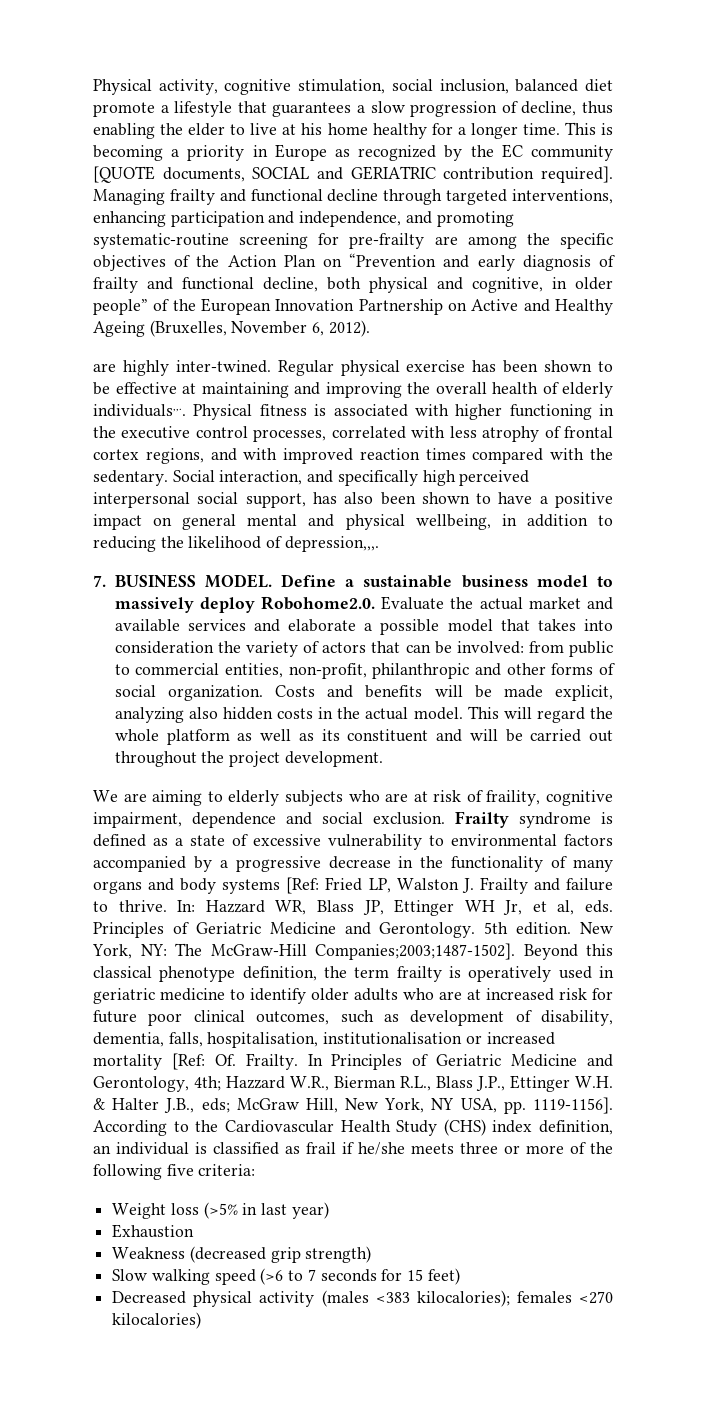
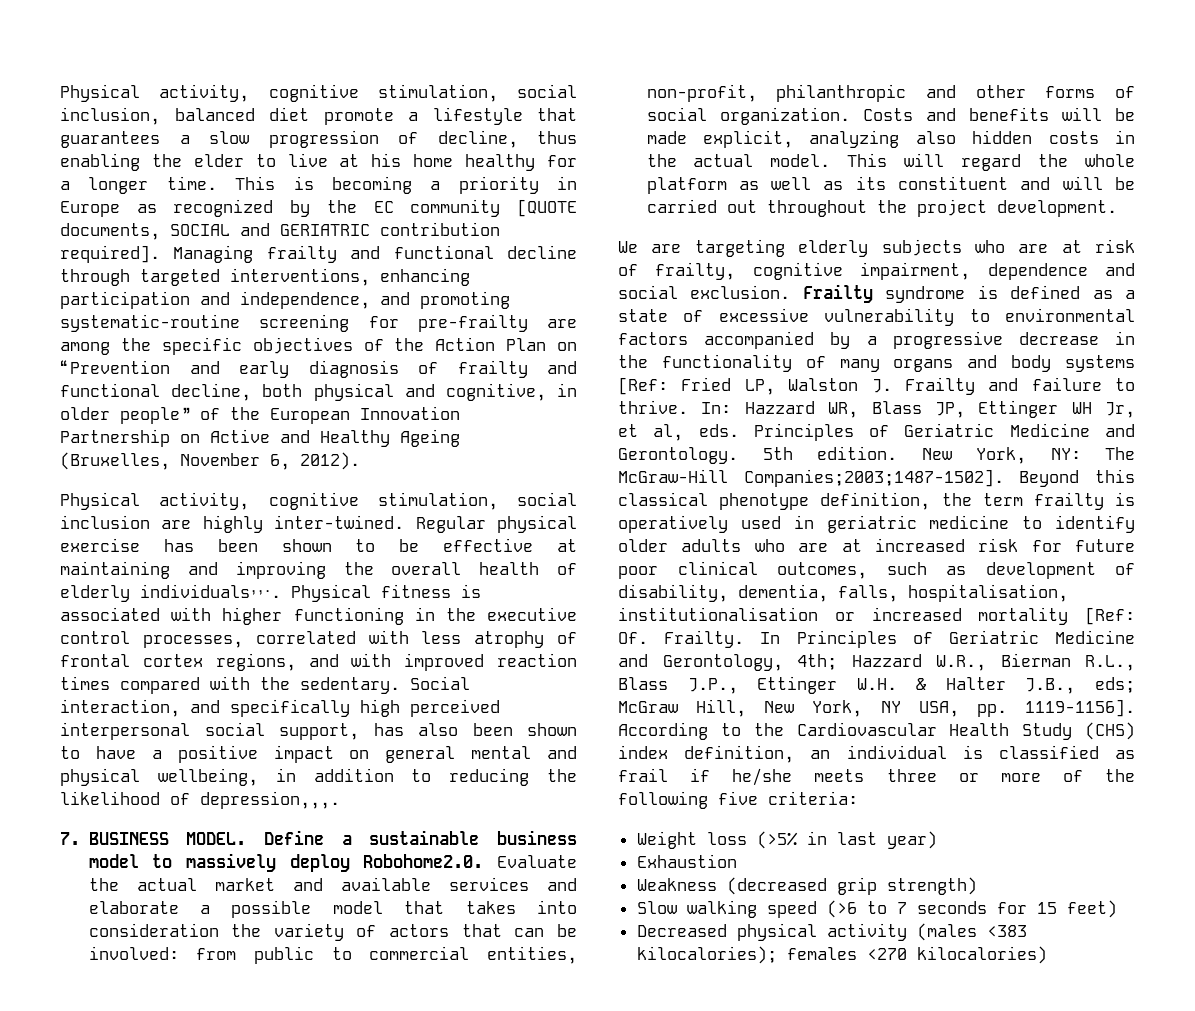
(370, 328) none -> [60,492,577,510] [60,515,150,529] Physical activity, cognitive stimulation, social inclusion
[152,790,223,806] aiming to -> [694,239,785,257] targeting
[486,790,541,806] fraility, -> [655,262,736,280] frailty,

